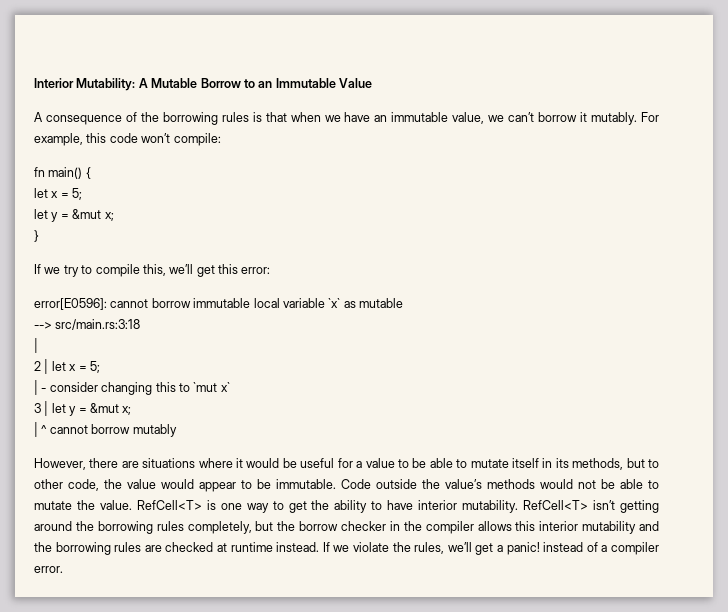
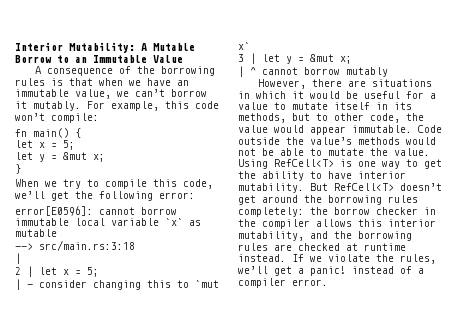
[34,264,41,274] If -> [15,179,39,187] When
[142,264,238,277] this, we’ll get this -> [153,179,213,189] [15,191,153,201] this code, we’ll get the following
[198,458,233,468] where -> [238,91,286,99] in which
[412,458,468,468] be able to -> (286, 106) none
[241,479,271,489] to be -> (346, 130) none
(132, 505) none -> [238,159,268,169] Using
[523,500,659,513] RefCell<T> isn’t getting -> [310,183,442,191] [238,195,256,205] But RefCell<T> doesn’t get
[187,521,274,534] completely, but -> [238,207,304,217] completely:
[582,521,637,534] mutability -> [238,231,304,241] mutability,

